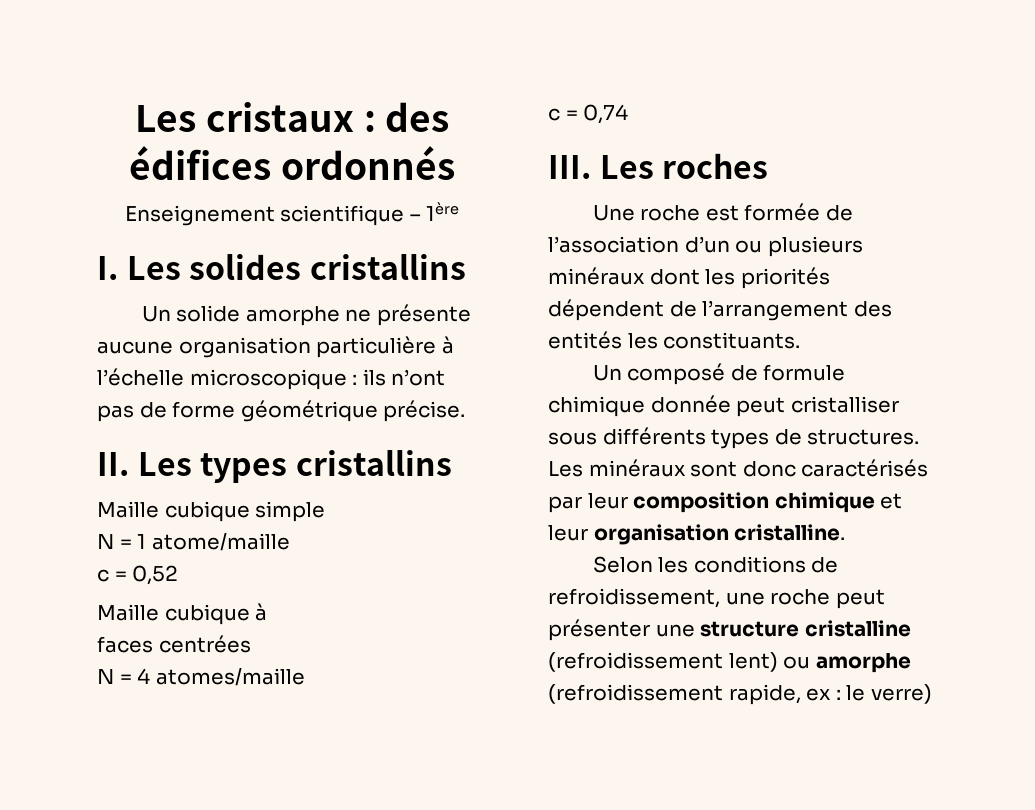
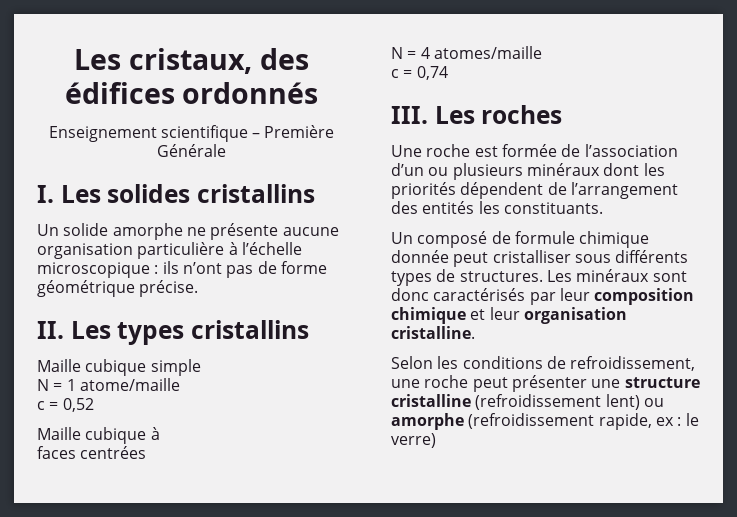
[134,102,376,132] Les cristaux : -> [74,48,252,74] Les cristaux,
[426,202,460,221] 1ère -> [264,125,335,138] [157,144,226,157] Première Générale

